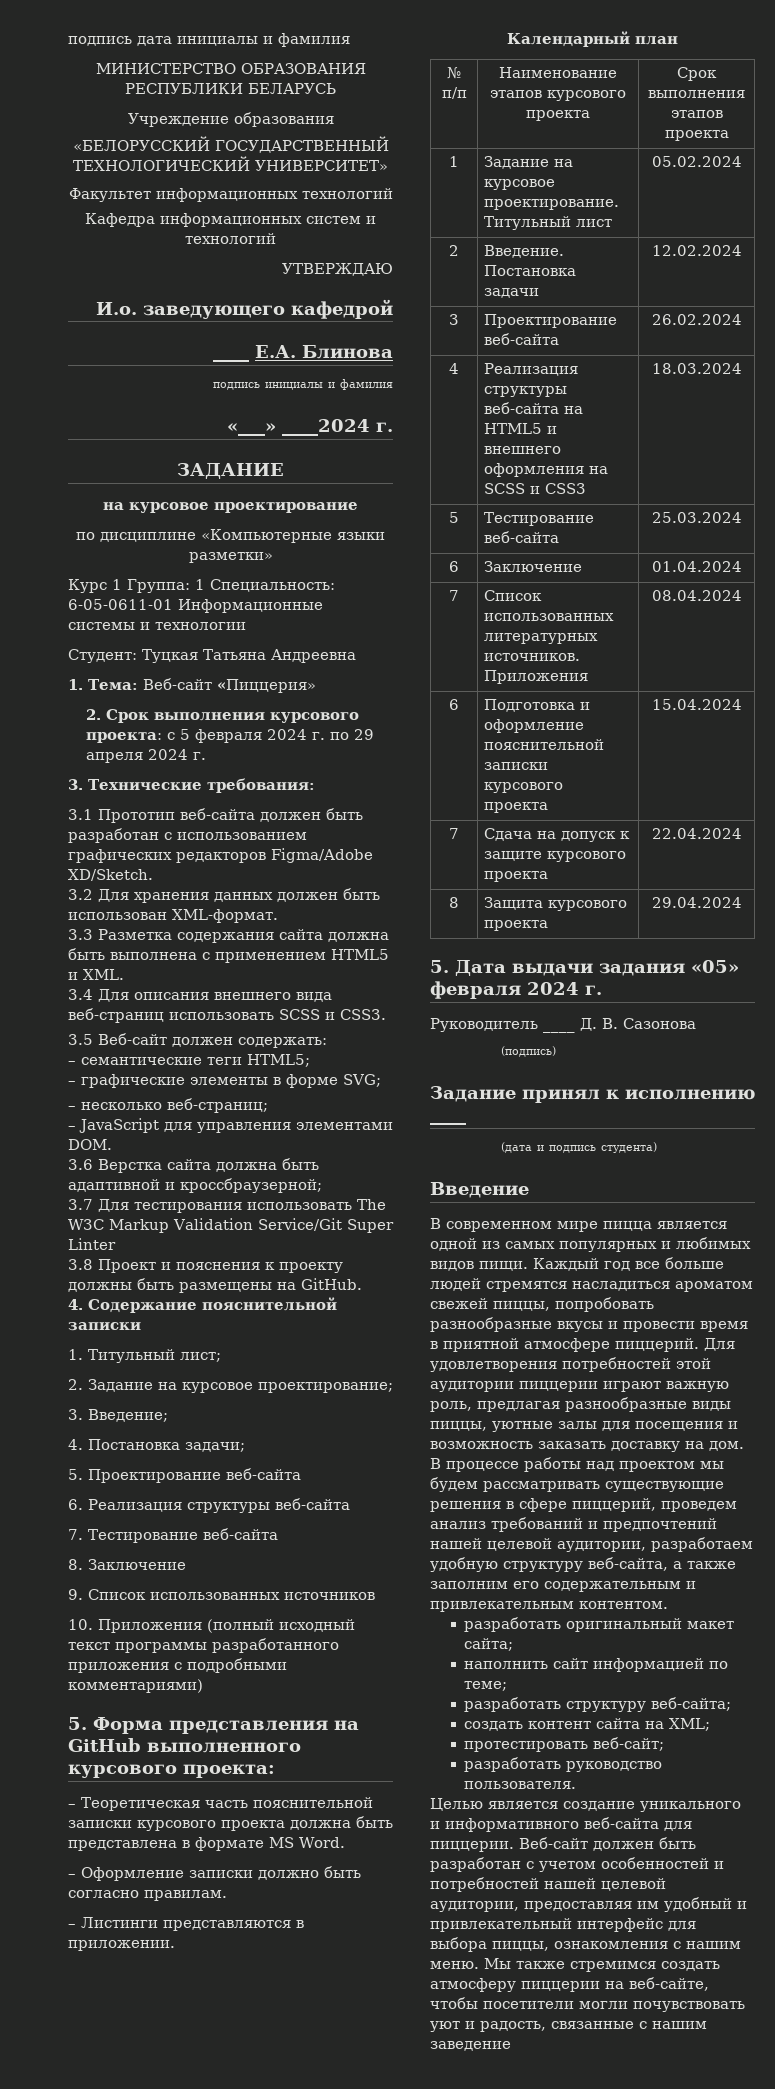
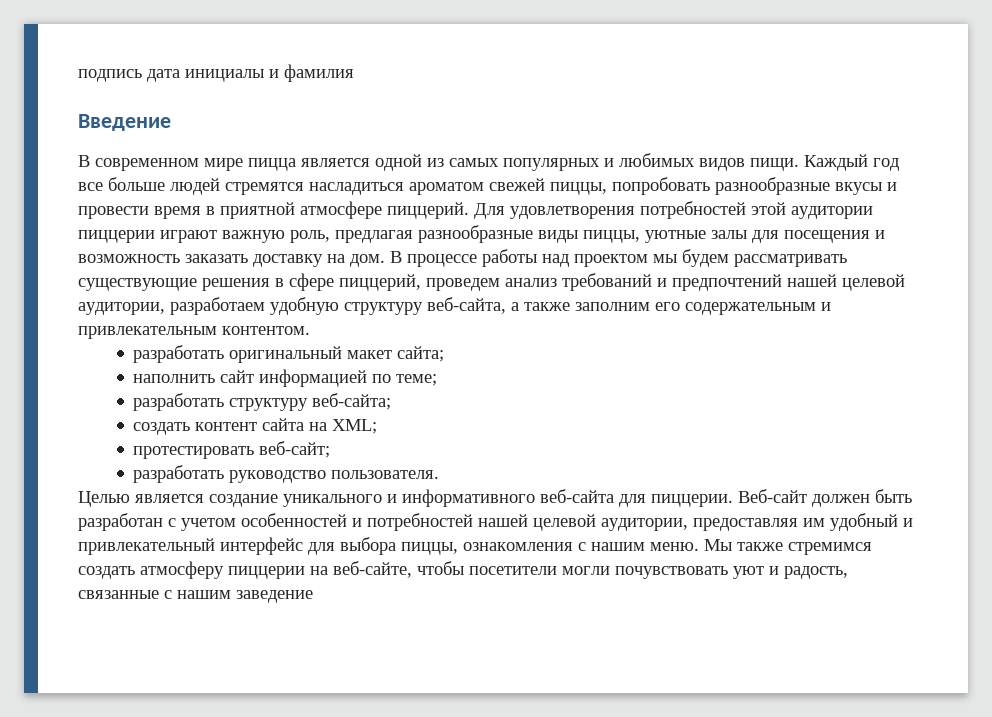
[95,63,366,74] [125,83,336,94] [127,112,334,127] [72,136,389,153] [73,156,388,171] [68,188,393,202] [85,213,376,227] [185,233,276,244] [282,263,393,276] [96,299,393,319] [213,358,249,362] [255,345,393,359] [213,379,393,390] [227,419,393,436] [177,463,284,479] [103,502,358,513] [76,529,385,543] [188,552,273,563] [68,579,335,593] [68,599,323,613] [68,622,246,630] [68,649,356,663] [68,678,316,693] [85,709,359,723] [85,729,374,743] [85,749,206,763] [68,778,315,793] [68,808,363,823] [68,828,307,843] [68,848,373,863] [68,869,153,881] [68,888,380,903] [68,909,278,923] [68,929,389,943] [68,948,389,963] [68,969,124,980] [68,989,332,1002] [68,1008,386,1023] [68,1033,327,1048] [68,1054,310,1067] [68,1074,381,1088] [68,1098,268,1113] [68,1118,393,1133] [68,1139,112,1150] [68,1158,319,1173] [68,1178,322,1193] [68,1199,386,1213] [68,1218,394,1233] [68,1238,116,1250] [68,1259,343,1273] [68,1278,362,1293] [68,1297,337,1313] [68,1322,141,1331] [68,1349,221,1363] [68,1379,393,1393] [68,1409,168,1422] [68,1439,245,1452] [68,1468,301,1483] [68,1498,350,1513] [68,1528,278,1543] [68,1559,186,1570] [68,1589,375,1600] [68,1619,355,1633] [68,1638,339,1653] [68,1658,287,1673] [68,1679,203,1693] [68,1717,359,1734] [68,1738,301,1753] [68,1764,275,1778] [68,1797,373,1811] [68,1816,393,1831] [68,1837,345,1851] [68,1866,361,1881] [68,1890,227,1901] [68,1917,304,1931] [68,1940,175,1951] [507,31,678,47] [447,67,461,79] [441,87,467,99] [499,67,617,78] [490,90,626,101] [526,110,590,121] [677,67,717,81] [648,90,745,98] [670,110,723,118] [664,130,729,141] [449,156,459,167] [484,156,574,169] [484,179,556,190] [484,199,620,210] [484,216,613,230] [651,156,742,167] [449,245,459,256] [484,245,565,258] [484,265,577,276] [484,288,540,298] [651,245,742,256] [449,314,459,325] [484,314,618,328] [484,333,560,345] [651,314,742,325] [449,363,459,374] [484,363,579,376] [484,386,568,397] [484,402,584,414] [484,423,558,434] [484,446,562,454] [484,463,609,477] [484,483,587,494] [651,363,742,374] [449,512,459,523] [484,512,595,526] [484,531,560,543] [651,512,742,523] [449,561,459,572] [484,561,583,572] [651,561,742,572] [449,590,459,601] [484,590,543,601] [484,613,615,621] [484,633,599,644] [484,653,581,661] [484,670,589,684] [651,590,742,601] [449,699,459,710] [484,699,591,712] [484,719,585,733] [484,739,605,750] [484,762,549,770] [484,782,564,793] [484,802,549,813] [651,699,742,710] [449,828,459,839] [484,828,631,842] [484,851,627,862] [484,871,549,882] [651,828,742,839] [449,897,459,908] [484,897,628,911] [484,920,549,931] [651,897,742,908] [430,960,739,976] [430,981,602,999] [430,1018,696,1033] [501,1046,557,1057] [430,1086,755,1103] [430,1121,466,1125] [501,1142,658,1153] // МИНИСТЕРСТВО ОБРАЗОВАНИЯ РЕСПУБЛИКИ БЕЛАРУСЬ // Учреждение образования // «БЕЛОРУССКИЙ ГОСУДАРСТВЕННЫЙ ТЕХНОЛОГИЧЕСКИЙ УНИВЕРСИТЕТ» // Факультет информационных технологий // Кафедра информационных систем и технологий // УТВЕРЖДАЮ // И.о. заведующего кафедрой // ____ Е.А. Блинова // подпись инициалы и фамилия // «___» ____2024 г. // ЗАДАНИЕ // на курсовое проектирование // по дисциплине «Компьютерные языки разметки» // Курс 1 Группа: 1 Специальность: 6-05-0611-01 Информационные системы и технологии // Студент: Туцкая Татьяна Андреевна // 1. Тема: Веб-сайт «Пиццерия» // 2. Срок выполнения курсового проекта: с 5 февраля 2024 г. по 29 апреля 2024 г. // 3. Технические требования: // 3.1 Прототип веб-сайта должен быть разработан с использованием графических редакторов Figma/Adobe XD/Sketch. // 3.2 Для хранения данных должен быть использован XML-формат. // 3.3 Разметка содержания сайта должна быть выполнена с применением HTML5 и XML. // 3.4 Для описания внешнего вида веб-страниц использовать SCSS и CSS3. // 3.5 Веб-сайт должен содержать: // – семантические теги HTML5; // – графические элементы в форме SVG; // – несколько веб-страниц; // – JavaScript для управления элементами DOM. // 3.6 Верстка сайта должна быть адаптивной и кроссбраузерной; // 3.7 Для тестирования использовать The W3C Markup Validation Service/Git Super Linter // 3.8 Проект и пояснения к проекту должны быть размещены на GitHub. // 4. Содержание пояснительной записки // 1. Титульный лист; // 2. Задание на курсовое проектирование; // 3. Введение; // 4. Постановка задачи; // 5. Проектирование веб-сайта // 6. Реализация структуры веб-сайта // 7. Тестирование веб-сайта // 8. Заключение // 9. Список использованных источников // 10. Приложения (полный исходный текст программы разработанного приложения с подробными комментариями) // 5. Форма представления на GitHub выполненного курсового проекта: // – Теоретическая часть пояснительной записки курсового проекта должна быть представлена в формате MS Word. // – Оформление записки должно быть согласно правилам. // – Листинги представляются в приложении. // Календарный план // № п/п | Наименование этапов курсового проекта | Срок выполнения этапов проекта // 1 | Задание на курсовое проектирование. Титульный лист | 05.02.2024 // 2 | Введение. Постановка задачи | 12.02.2024 // 3 | Проектирование веб-сайта | 26.02.2024 // 4 | Реализация структуры веб-сайта на HTML5 и внешнего оформления на SCSS и СSS3 | 18.03.2024 // 5 | Тестирование веб-сайта | 25.03.2024 // 6 | Заключение | 01.04.2024 // 7 | Список использованных литературных источников. Приложения | 08.04.2024 // 6 | Подготовка и оформление пояснительной записки курсового проекта | 15.04.2024 // 7 | Сдача на допуск к защите курсового проекта | 22.04.2024 // 8 | Защита курсового проекта | 29.04.2024 // 5. Дата выдачи задания «05» февраля 2024 г. // Руководитель ____ Д. В. Сазонова // (подпись) // Задание принял к исполнению ____ // (дата и подпись студента) -> (354, 73) none

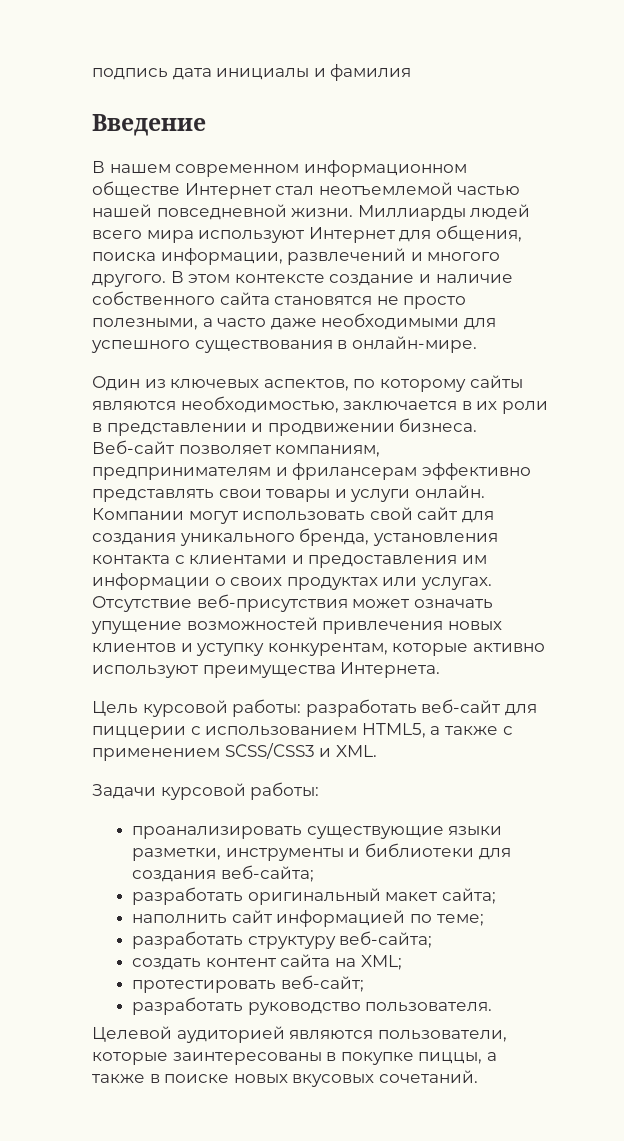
[95,153,899,171] [78,177,897,195] [78,201,873,219] [78,225,885,243] [78,249,847,267] [78,273,905,291] [78,297,831,315] [78,326,310,339] современном мире пицца является одной из самых популярных и любимых видов пищи. Каждый год все больше людей стремятся насладиться ароматом свежей пиццы, попробовать разнообразные вкусы и провести время в приятной атмосфере пиццерий. Для удовлетворения потребностей этой аудитории пиццерии играют важную роль, предлагая разнообразные виды пиццы, уютные залы для посещения и возможность заказать доставку на дом. В процессе работы над проектом мы будем рассматривать существующие решения в сфере пиццерий, проведем анализ требований и предпочтений нашей целевой аудитории, разработаем удобную структуру веб-сайта, а также заполним его содержательным и привлекательным контентом. -> [109,160,467,177] [92,181,521,199] [92,204,531,221] [92,225,522,243] [92,248,501,265] [92,271,513,287] [92,291,467,309] [92,313,496,330] [91,336,477,353] [92,375,523,392] [92,396,548,414] [92,418,478,436] [92,440,381,457] [92,463,531,480] [92,485,485,502] [92,507,494,524] [92,528,498,546] [92,555,487,568] [92,573,492,590] [92,594,493,612] [91,617,502,634] [92,643,545,656] [92,662,441,678] [92,699,537,717] [92,723,513,739] [92,743,377,761] [92,782,320,800] [132,826,503,839] [132,843,511,861] [132,865,314,882] нашем современном информационном обществе Интернет стал неотъемлемой частью нашей повседневной жизни. Миллиарды людей всего мира используют Интернет для общения, поиска информации, развлечений и многого другого. В этом контексте создание и наличие собственного сайта становятся не просто полезными, а часто даже необходимыми для успешного существования в онлайн-мире. // Один из ключевых аспектов, по которому сайты являются необходимостью, заключается в их роли в представлении и продвижении бизнеса. Веб-сайт позволяет компаниям, предпринимателям и фрилансерам эффективно представлять свои товары и услуги онлайн. Компании могут использовать свой сайт для создания уникального бренда, установления контакта с клиентами и предоставления им информации о своих продуктах или услугах. Отсутствие веб-присутствия может означать упущение возможностей привлечения новых клиентов и уступку конкурентам, которые активно используют преимущества Интернета. // Цель курсовой работы: разработать веб-сайт для пиццерии с использованием HTML5, а также с применением SCSS/CSS3 и XML. // Задачи курсовой работы: // проанализировать существующие языки разметки, инструменты и библиотеки для создания веб-сайта;
[78,489,912,507] [78,513,913,531] [78,537,872,555] [78,561,848,579] [78,590,313,603] Целью является создание уникального и информативного веб-сайта для пиццерии. Веб-сайт должен быть разработан с учетом особенностей и потребностей нашей целевой аудитории, предоставляя им удобный и привлекательный интерфейс для выбора пиццы, ознакомления с нашим меню. Мы также стремимся создать атмосферу пиццерии на веб-сайте, чтобы посетители могли почувствовать уют и радость, связанные с нашим заведение -> [92,1026,507,1043] [92,1052,497,1065] [92,1070,478,1087] Целевой аудиторией являются пользователи, которые заинтересованы в покупке пиццы, а также в поиске новых вкусовых сочетаний.

